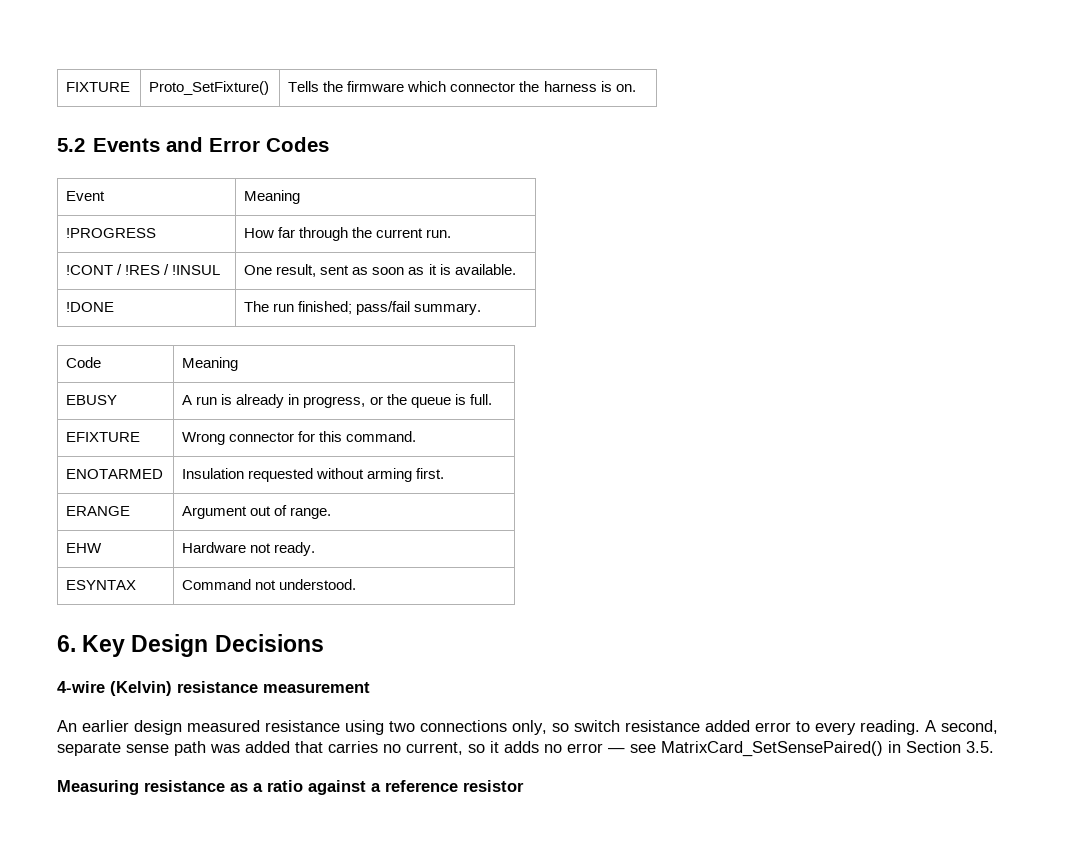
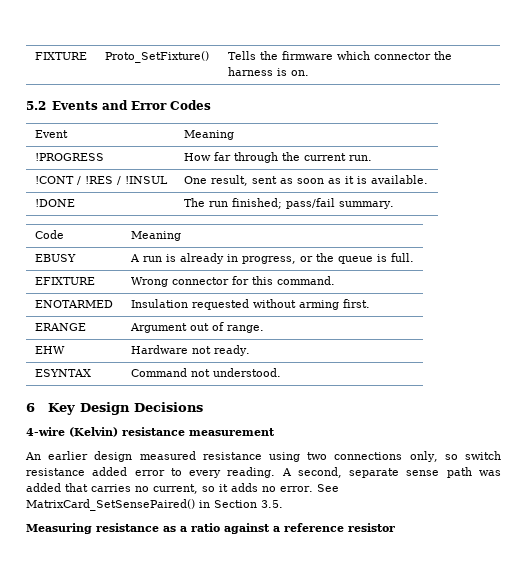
[57,635,76,652] 6. -> [26,403,35,412] 6
[567,743,656,753] error — see -> [280,484,339,492] error. See

